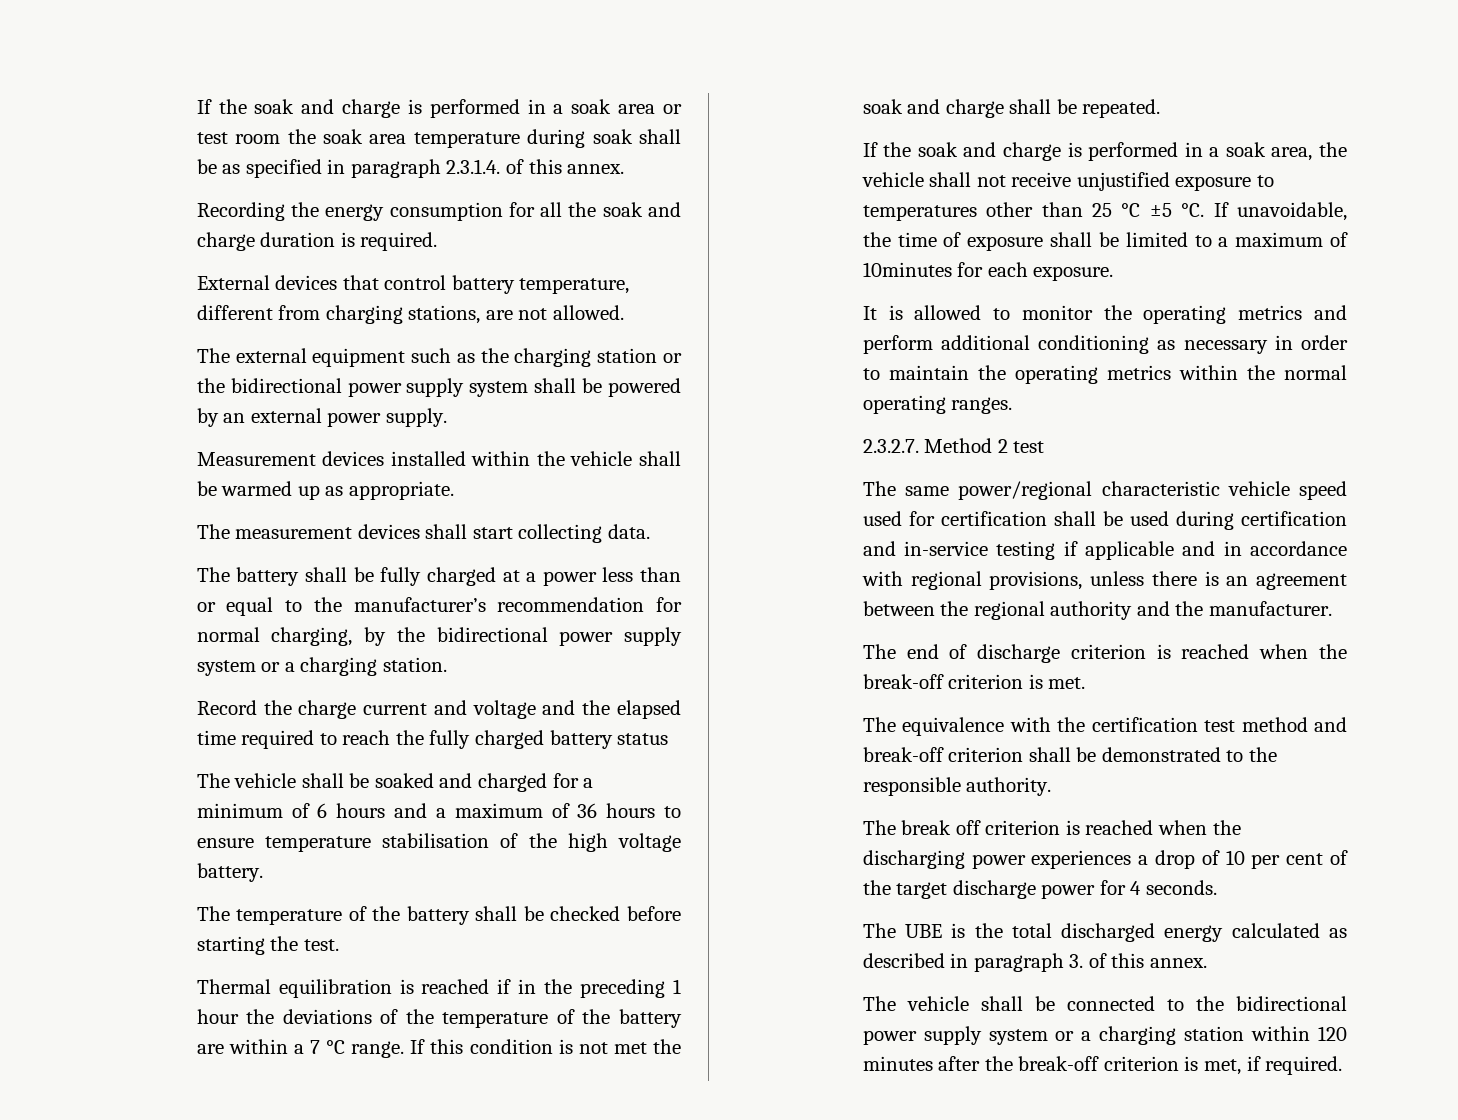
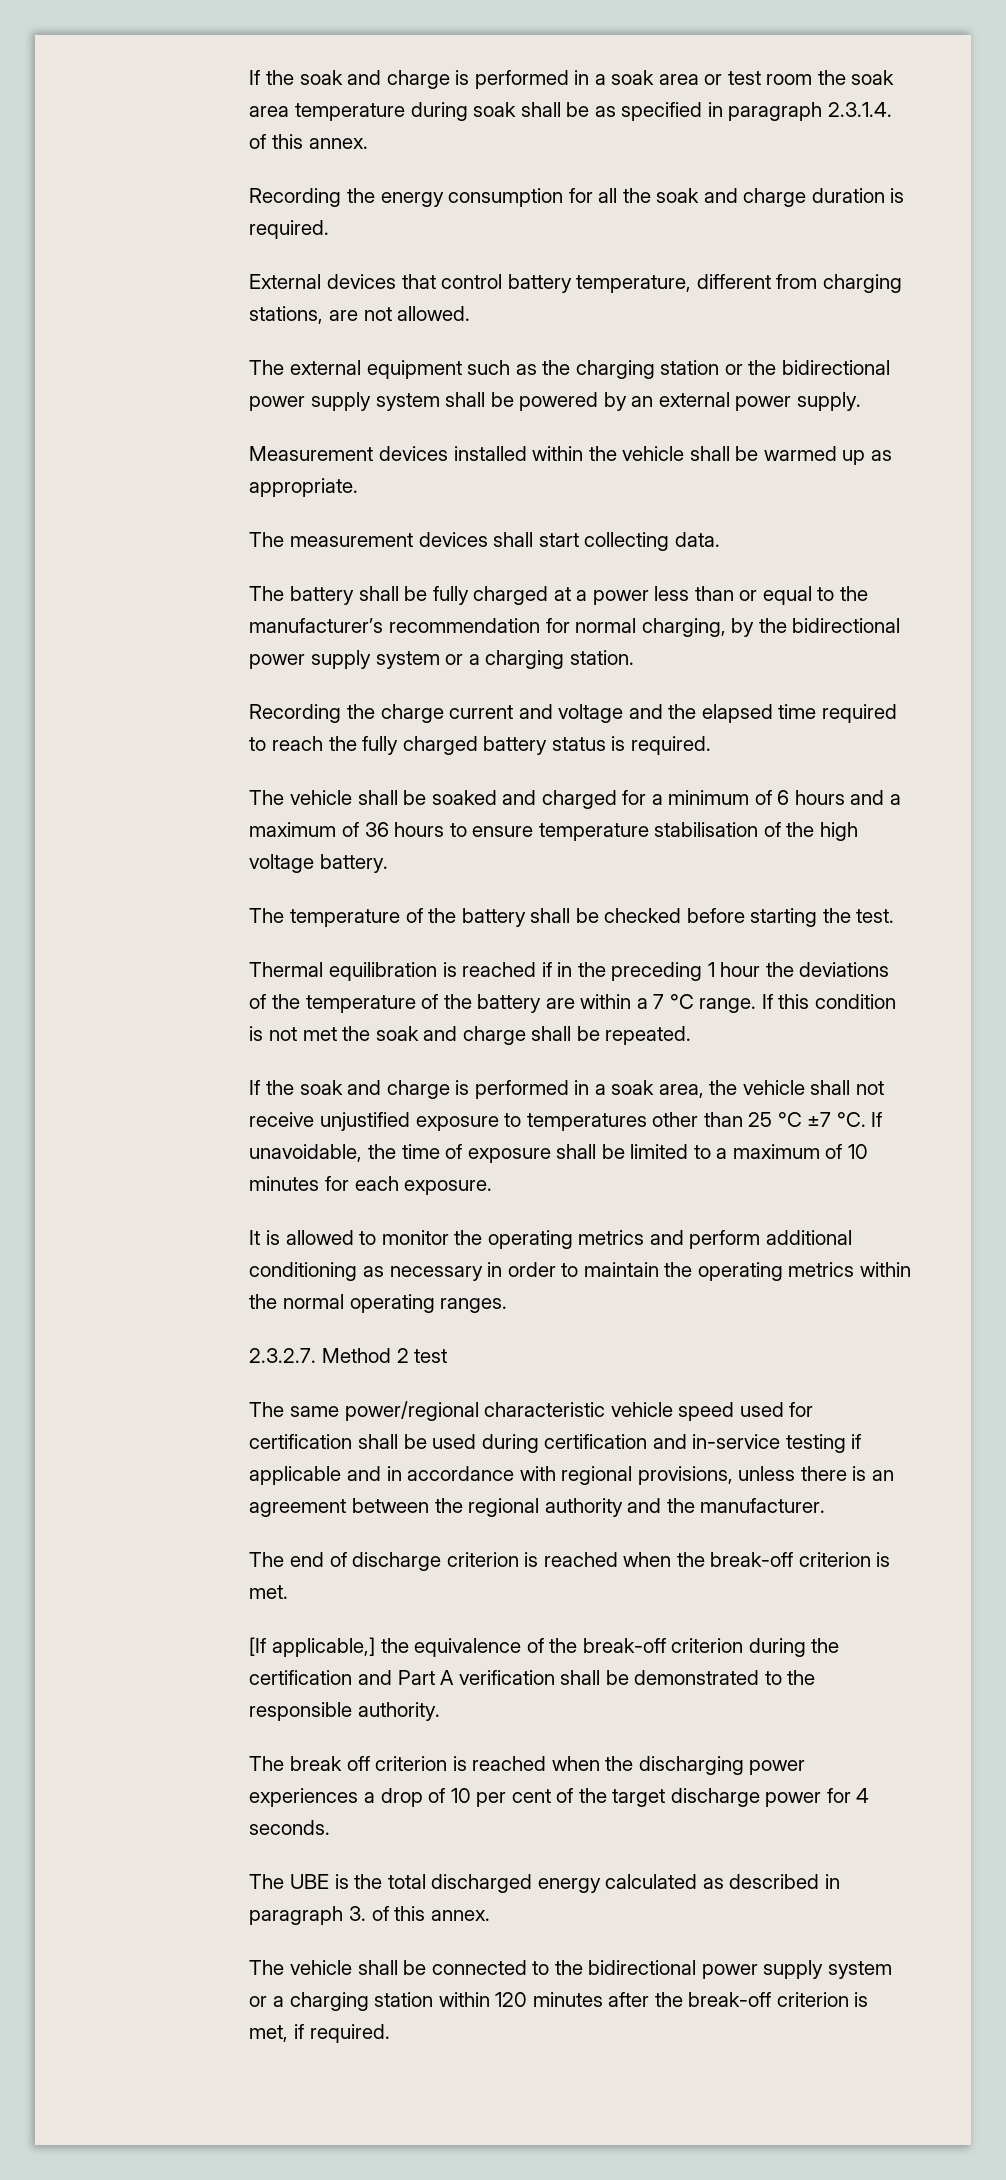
[196,700,257,715] Record -> [249,704,342,723] Recording
(669, 739) none -> [611,736,711,755] is required.
[1149,203,1172,217] ±5 -> [807,1112,832,1127] ±7
[862,262,952,277] 10minutes -> [847,1144,868,1159] [249,1176,320,1191] 10 minutes
[862,717,1347,736] [862,747,1024,762] The equivalence with the certification test method and break-off criterion -> [249,1637,840,1657] [249,1670,555,1685] [If applicable,] the equivalence of the break-off criterion during the certification and Part A verification

